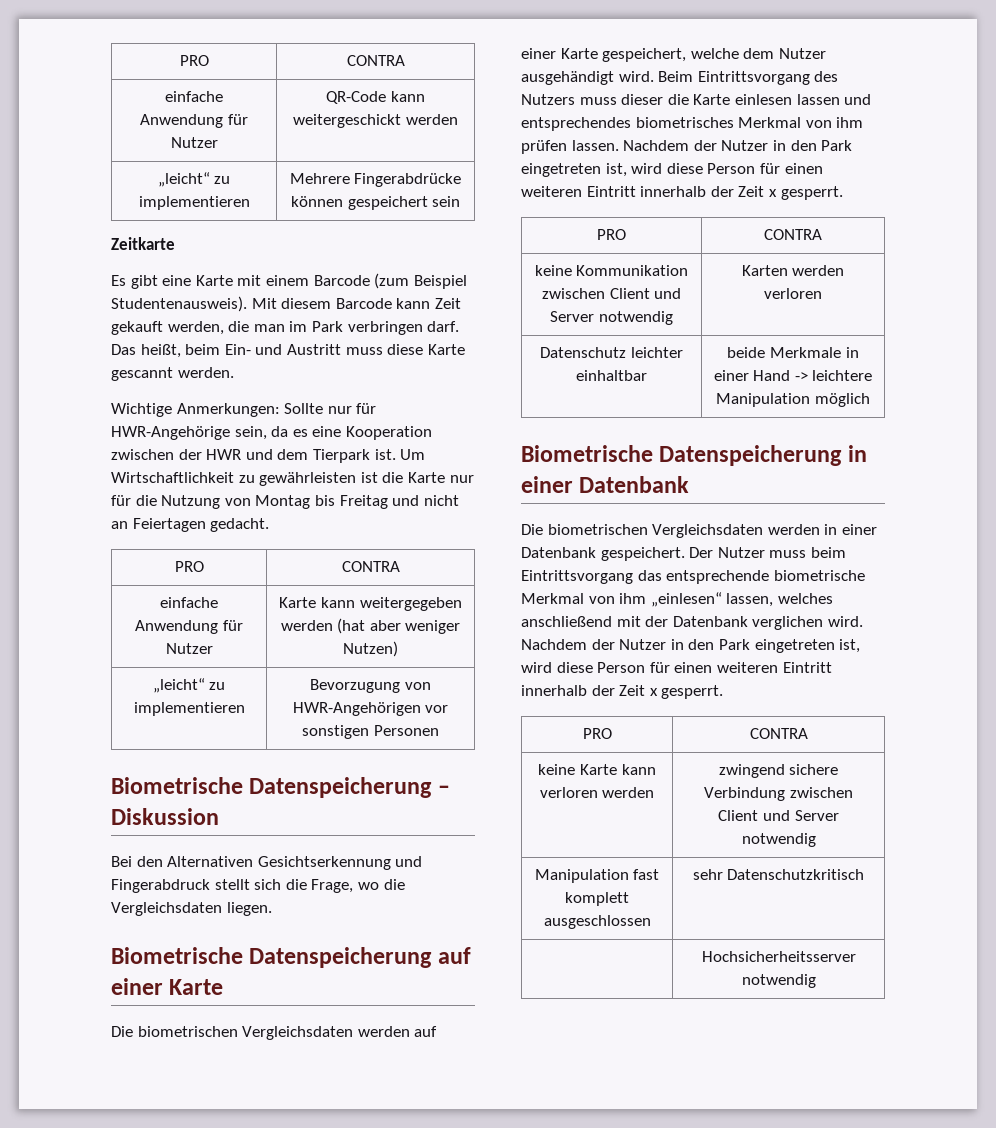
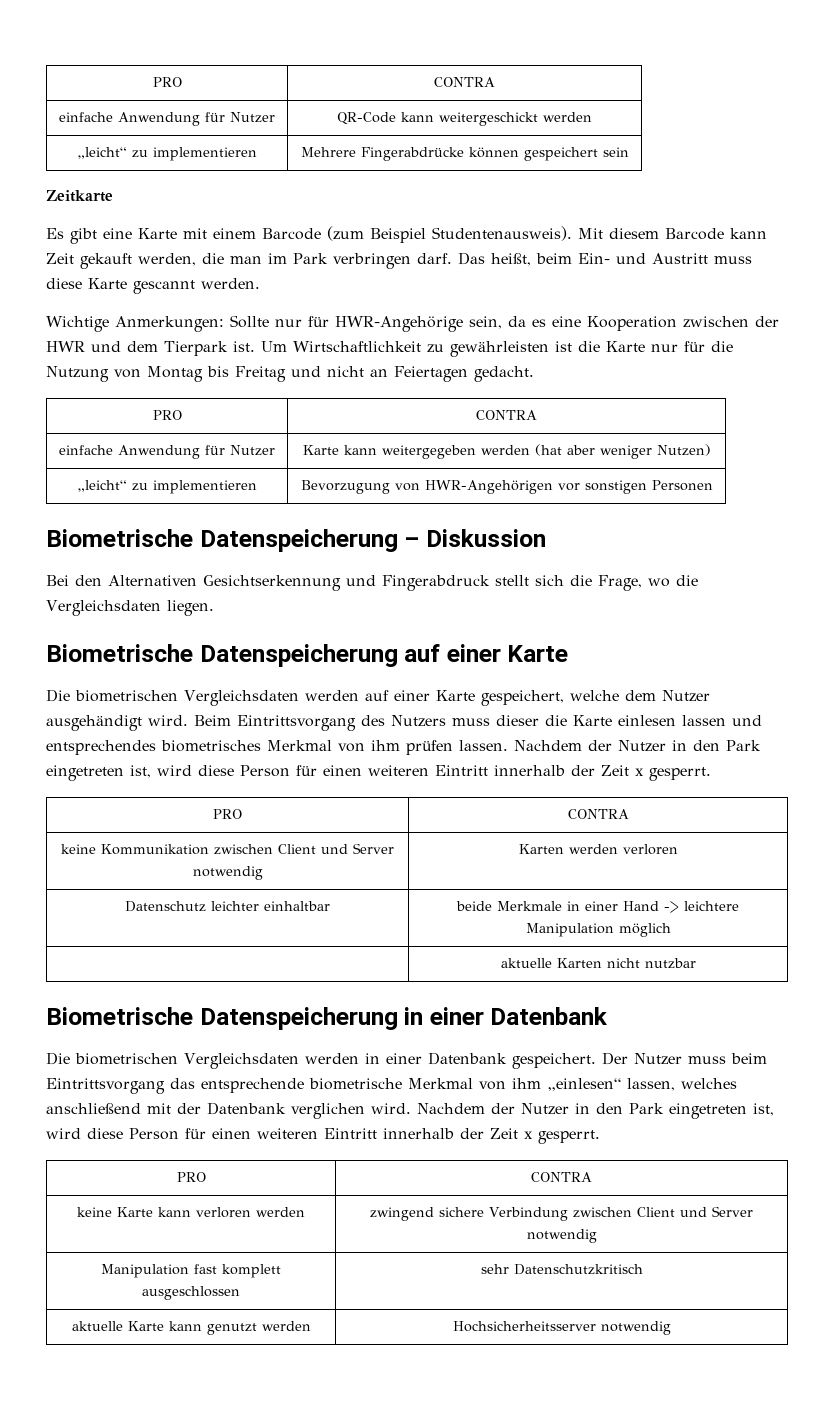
(870, 400) none -> [500,958,696,969] // | aktuelle Karten nicht nutzbar
(865, 874) none -> [71,1321,311,1335] aktuelle Karte kann genutzt werden

